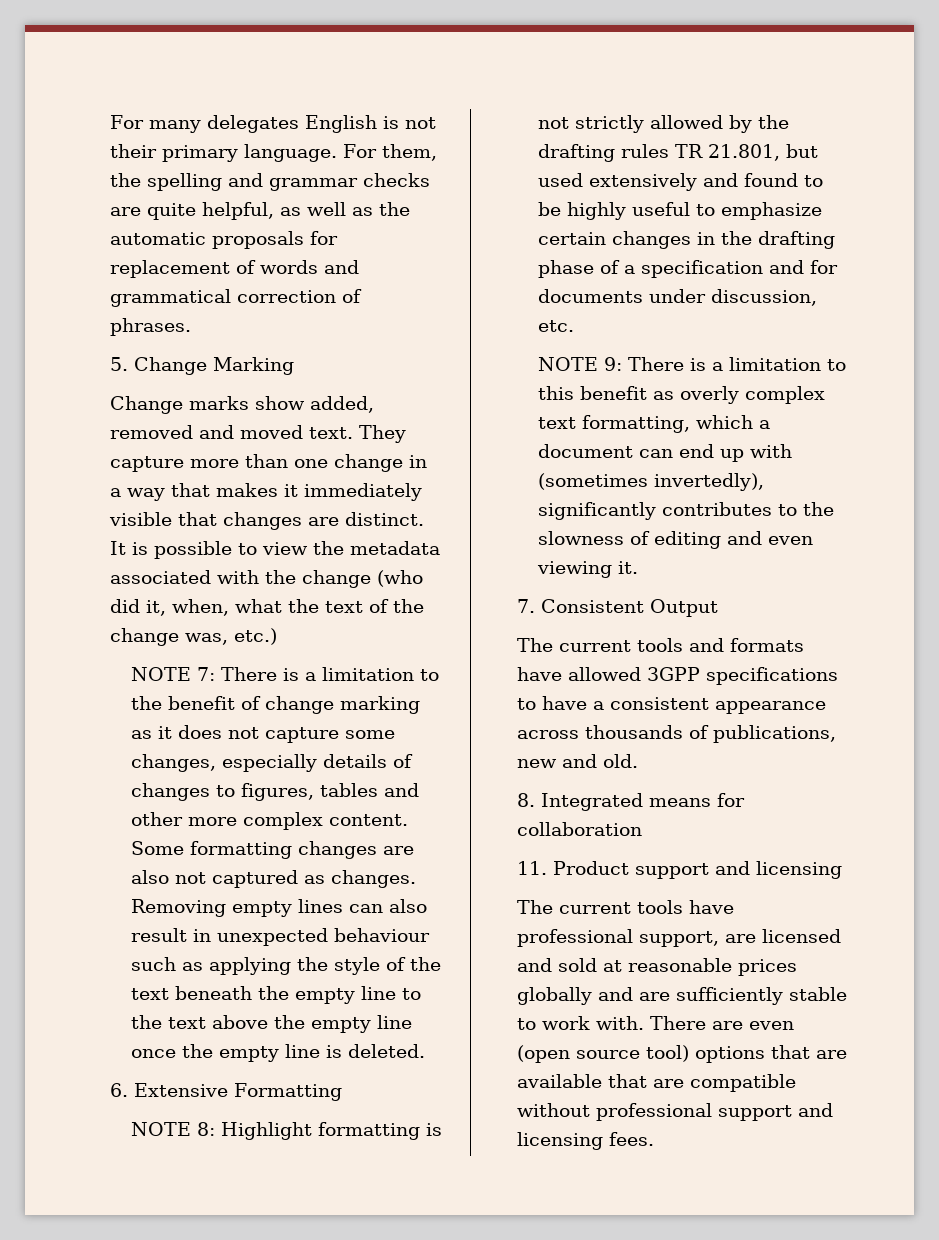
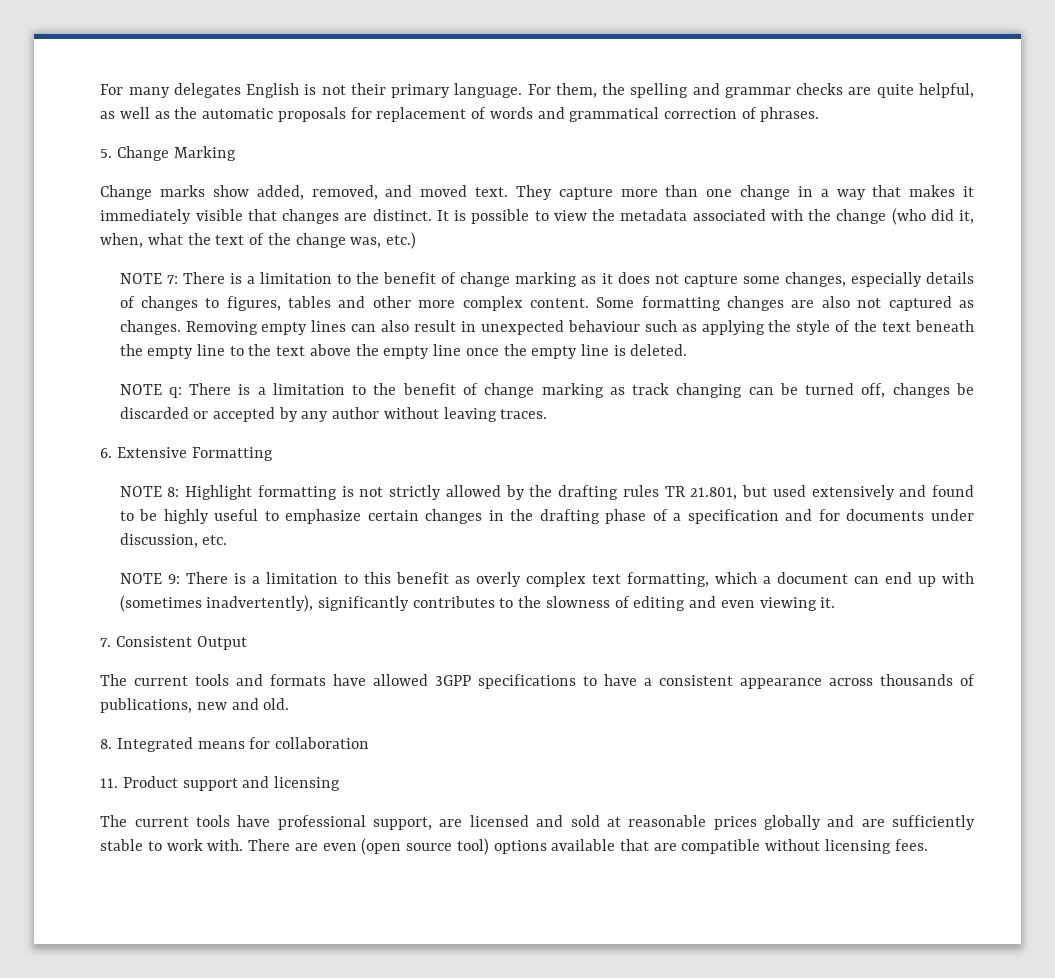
[109,425,193,439] removed -> [311,185,378,200] removed,
(425, 1051) none -> [119,383,975,398] [119,407,548,422] // NOTE q: There is a limitation to the benefit of change marking as track changing can be turned off, changes be discarded or accepted by any author without leaving traces.
[653,473,764,491] invertedly), -> [206,595,314,612] inadvertently),
[770,1045,847,1059] that are -> (547, 847) none
[595,1103,833,1121] professional support and -> (821, 845) none

